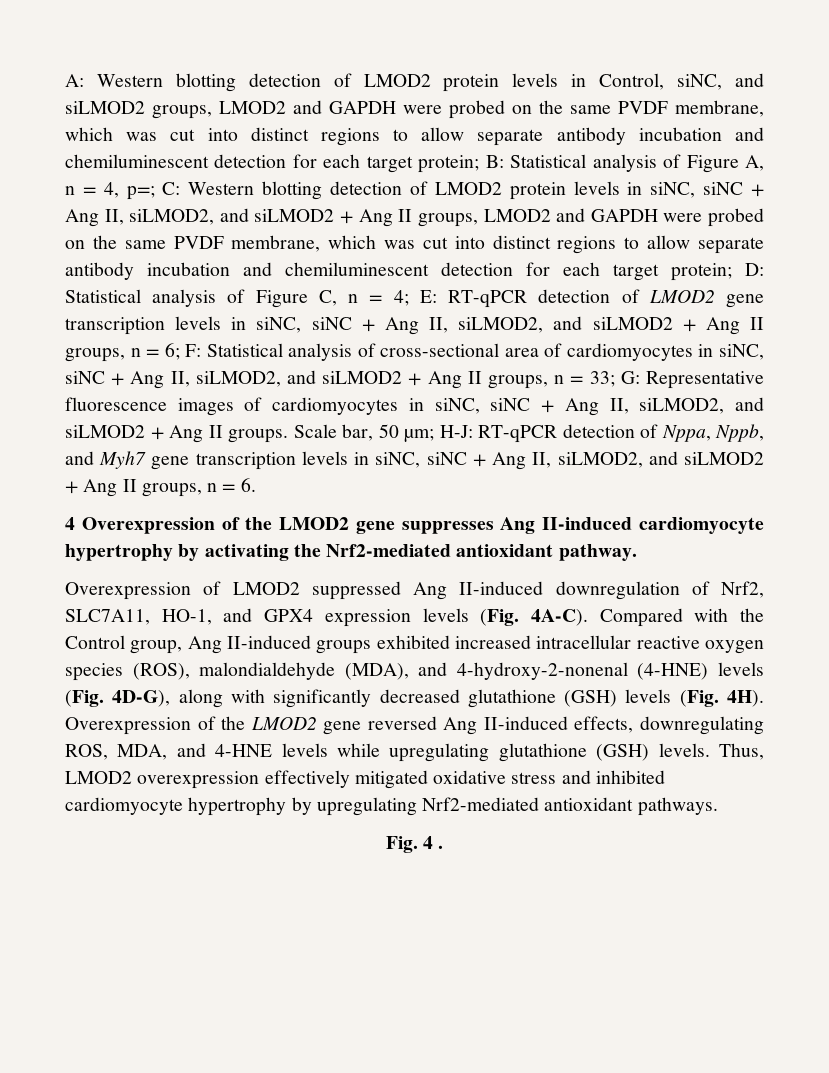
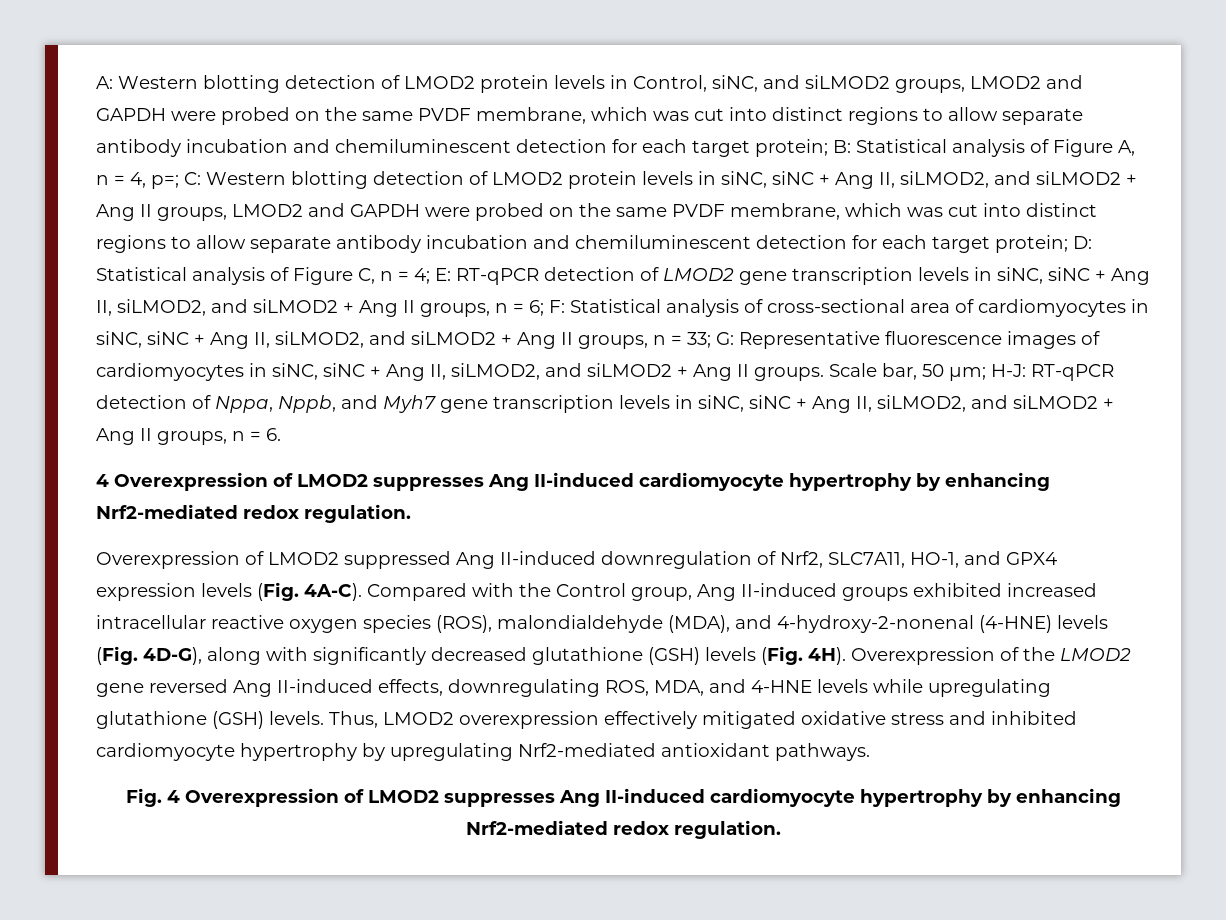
[245,517,764,534] [65,544,637,561] the LMOD2 gene suppresses Ang II-induced cardiomyocyte hypertrophy by activating the Nrf2-mediated antioxidant pathway. -> [297,472,1050,491] [96,504,411,523] LMOD2 suppresses Ang II-induced cardiomyocyte hypertrophy by enhancing Nrf2-mediated redox regulation.
[438,845,444,849] . -> [184,788,1121,807] [465,820,781,839] Overexpression of LMOD2 suppresses Ang II-induced cardiomyocyte hypertrophy by enhancing Nrf2-mediated redox regulation.

